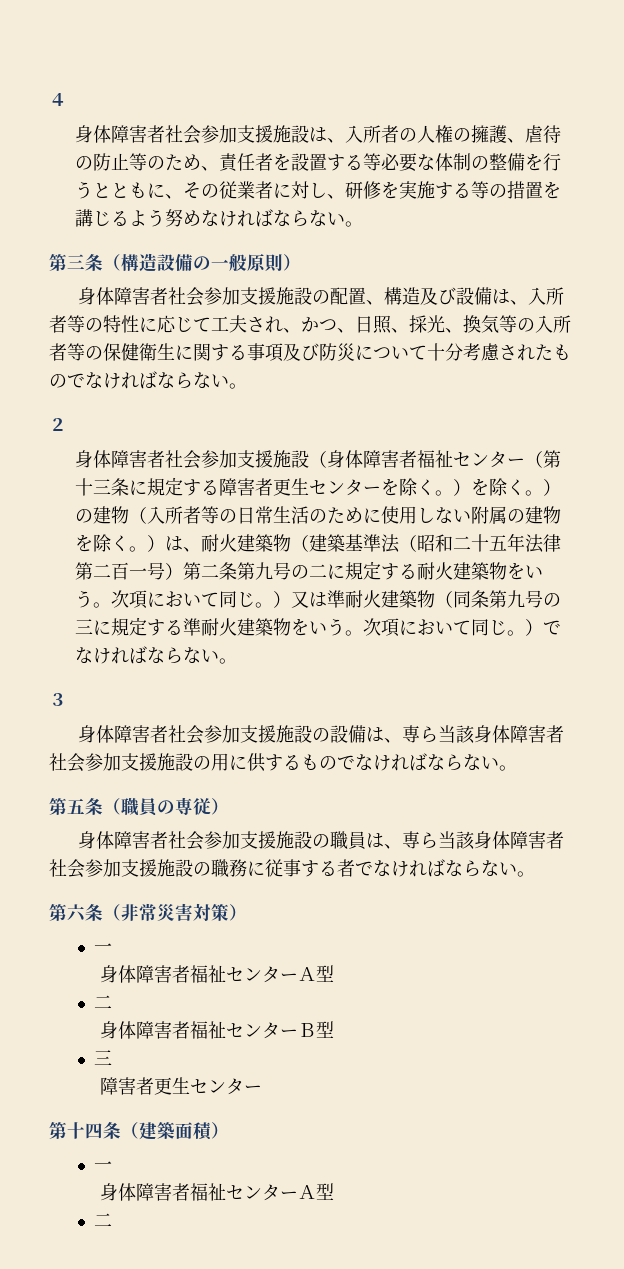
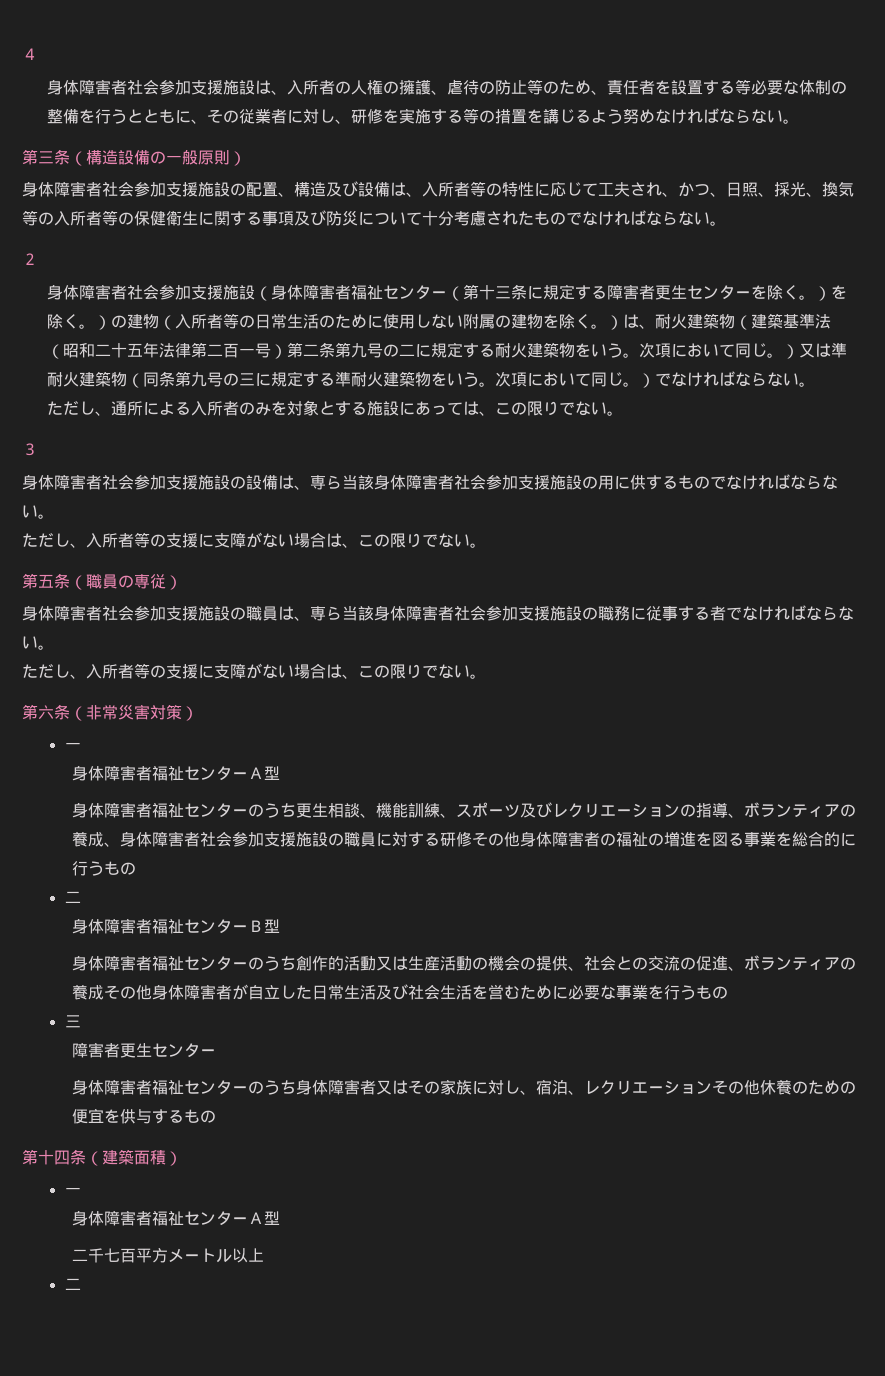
(237, 661) none -> [47,400,624,416] // ただし、通所による入所者のみを対象とする施設にあっては、この限りでない。
(517, 768) none -> [22,532,486,548] // ただし、入所者等の支援に支障がない場合は、この限りでない。
(535, 874) none -> [22,663,486,679] // ただし、入所者等の支援に支障がない場合は、この限りでない。
(334, 973) none -> [72,802,857,818] [72,831,857,847] [72,861,137,876] // 身体障害者福祉センターのうち更生相談、機能訓練、スポーツ及びレクリエーションの指導、ボランティアの養成、身体障害者社会参加支援施設の職員に対する研修その他身体障害者の福祉の増進を図る事業を総合的に行うもの
(334, 1029) none -> [72,955,857,971] [72,984,729,1000] // 身体障害者福祉センターのうち創作的活動又は生産活動の機会の提供、社会との交流の促進、ボランティアの養成その他身体障害者が自立した日常生活及び社会生活を営むために必要な事業を行うもの
(262, 1089) none -> [72,1079,857,1095] [72,1108,217,1124] // 身体障害者福祉センターのうち身体障害者又はその家族に対し、宿泊、レクリエーションその他休養のための便宜を供与するもの
(334, 1191) none -> [72,1248,265,1263] // 二千七百平方メートル以上

